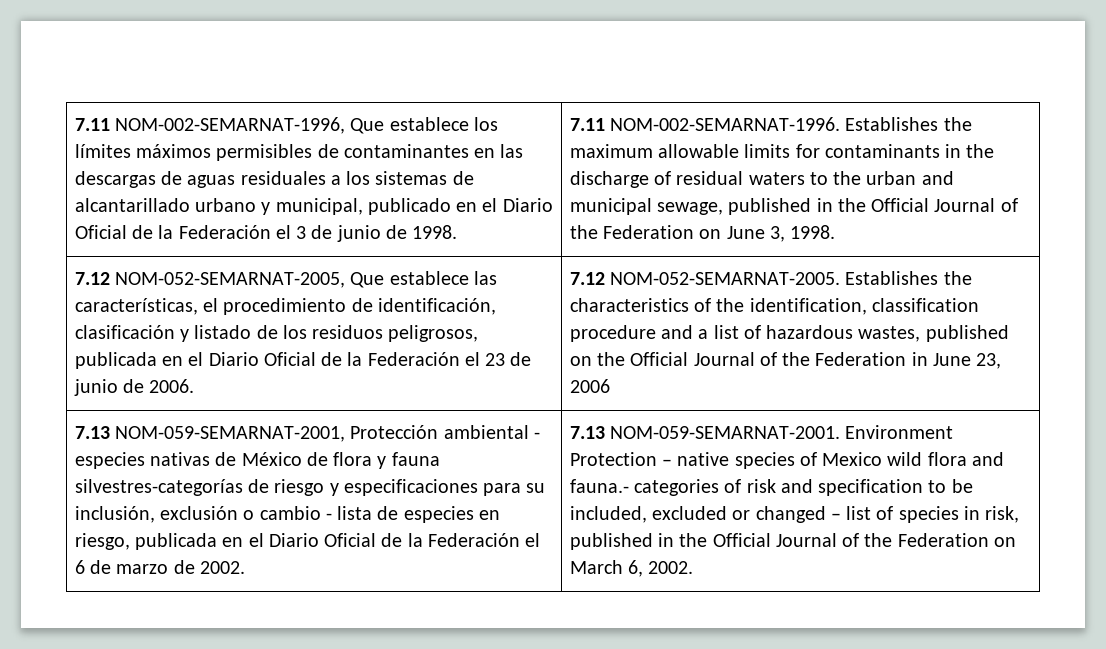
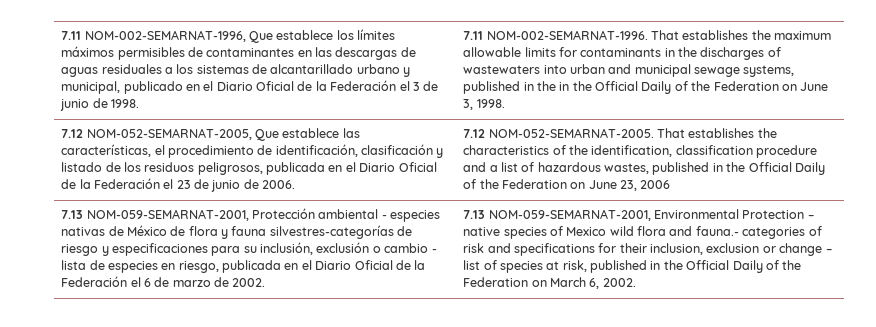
[845,117,939,131] Establishes -> [650,30,749,40] That establishes
[569,171,862,188] discharge of residual waters to the -> [700,47,781,60] [463,65,567,74] discharges of wastewaters into
[657,198,996,215] sewage, published in the Official Journal -> [694,65,795,77] [463,81,672,94] sewage systems, published in the in the Official Daily
[845,271,939,285] Establishes -> [656,128,755,138] That establishes
[569,352,928,366] on the Official Journal of the Federation in -> [712,162,825,175] [463,179,586,189] in the Official Daily of the Federation on
[610,425,954,439] NOM-059-SEMARNAT-2001. Environment -> [488,209,739,221] NOM-059-SEMARNAT-2001, Environmental
[818,479,973,496] [569,506,826,523] specification to be included, excluded or changed -> [513,243,823,256] specifications for their inclusion, exclusion or change
[963,506,980,520] in -> [546,261,560,270] at
[775,533,837,547] Journal -> [732,260,763,273] Daily

